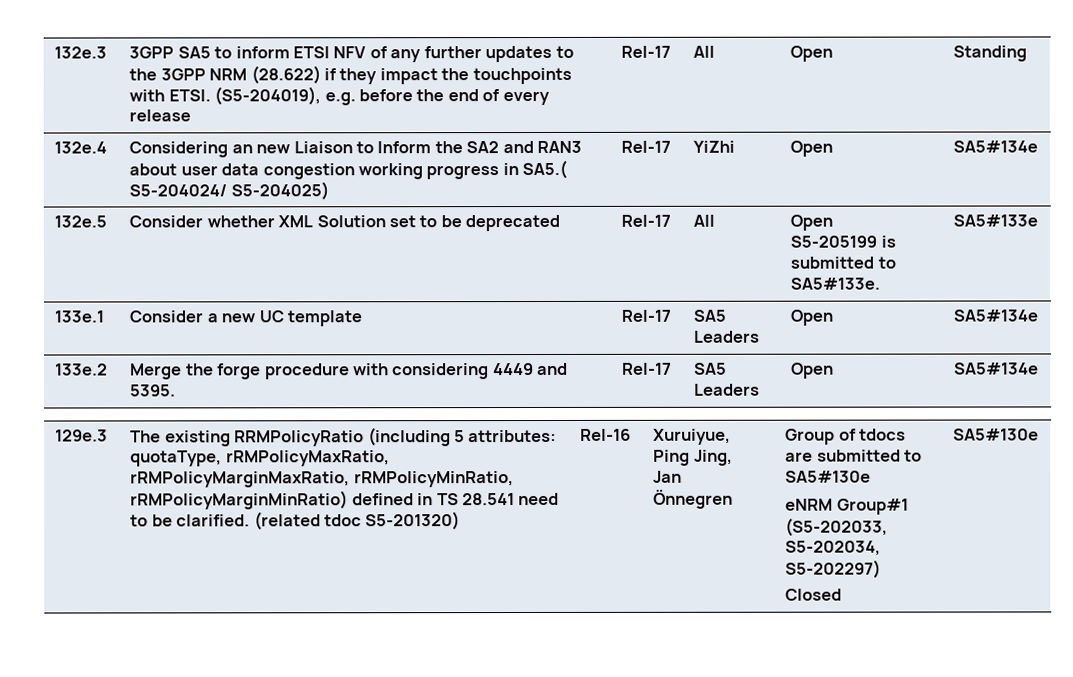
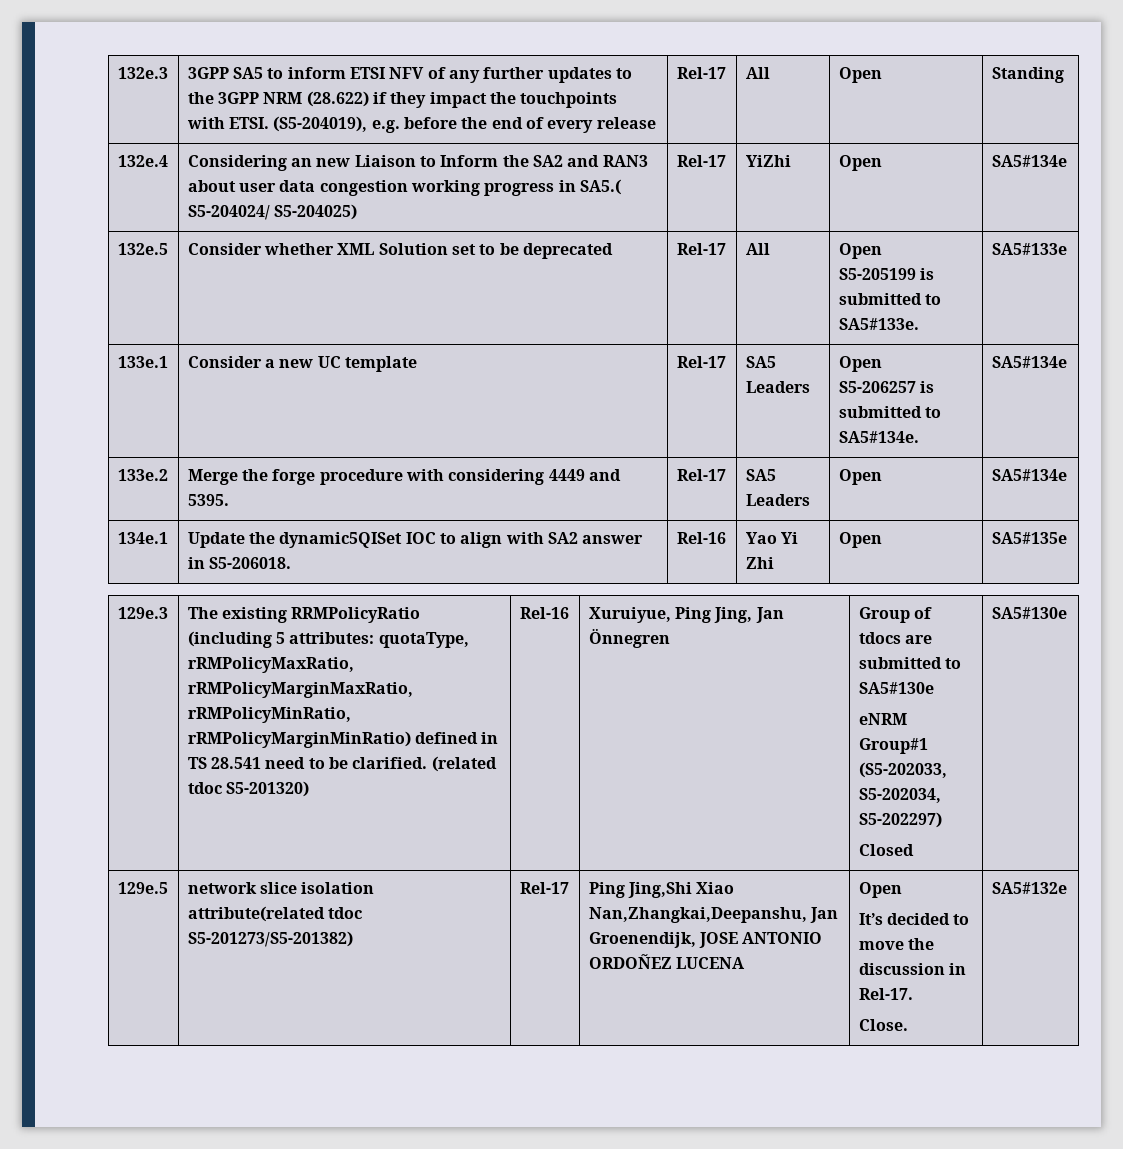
(834, 317) none -> [838,381,934,393] [838,406,941,418] [838,431,919,443] // S5-206257 is submitted to SA5#134e.
(1040, 368) none -> [117,532,168,544] [187,532,644,548] [187,557,291,569] [676,532,726,544] [745,532,798,544] [745,557,774,569] [838,532,882,548] [991,532,1067,544] // 134e.1 | Update the dynamic5QISet IOC to align with SA2 answer in S5-206018. | Rel-16 | Yao Yi Zhi | Open | SA5#135e
(1040, 434) none -> [117,882,168,894] [187,882,375,894] [187,906,362,922] [187,931,353,947] [519,882,569,894] [588,882,735,898] [588,907,838,923] [588,932,823,948] [588,954,745,969] [858,882,902,898] [858,913,970,925] [858,938,934,950] [858,963,966,975] [858,988,913,1000] [858,1019,908,1031] [991,882,1067,894] // 129e.5 | network slice isolation attribute(related tdoc S5-201273/S5-201382) | Rel-17 | Ping Jing,Shi Xiao Nan,Zhangkai,Deepanshu, Jan Groenendijk, JOSE ANTONIO ORDOÑEZ LUCENA | Open // It’s decided to move the discussion in Rel-17. // Close. | SA5#132e

